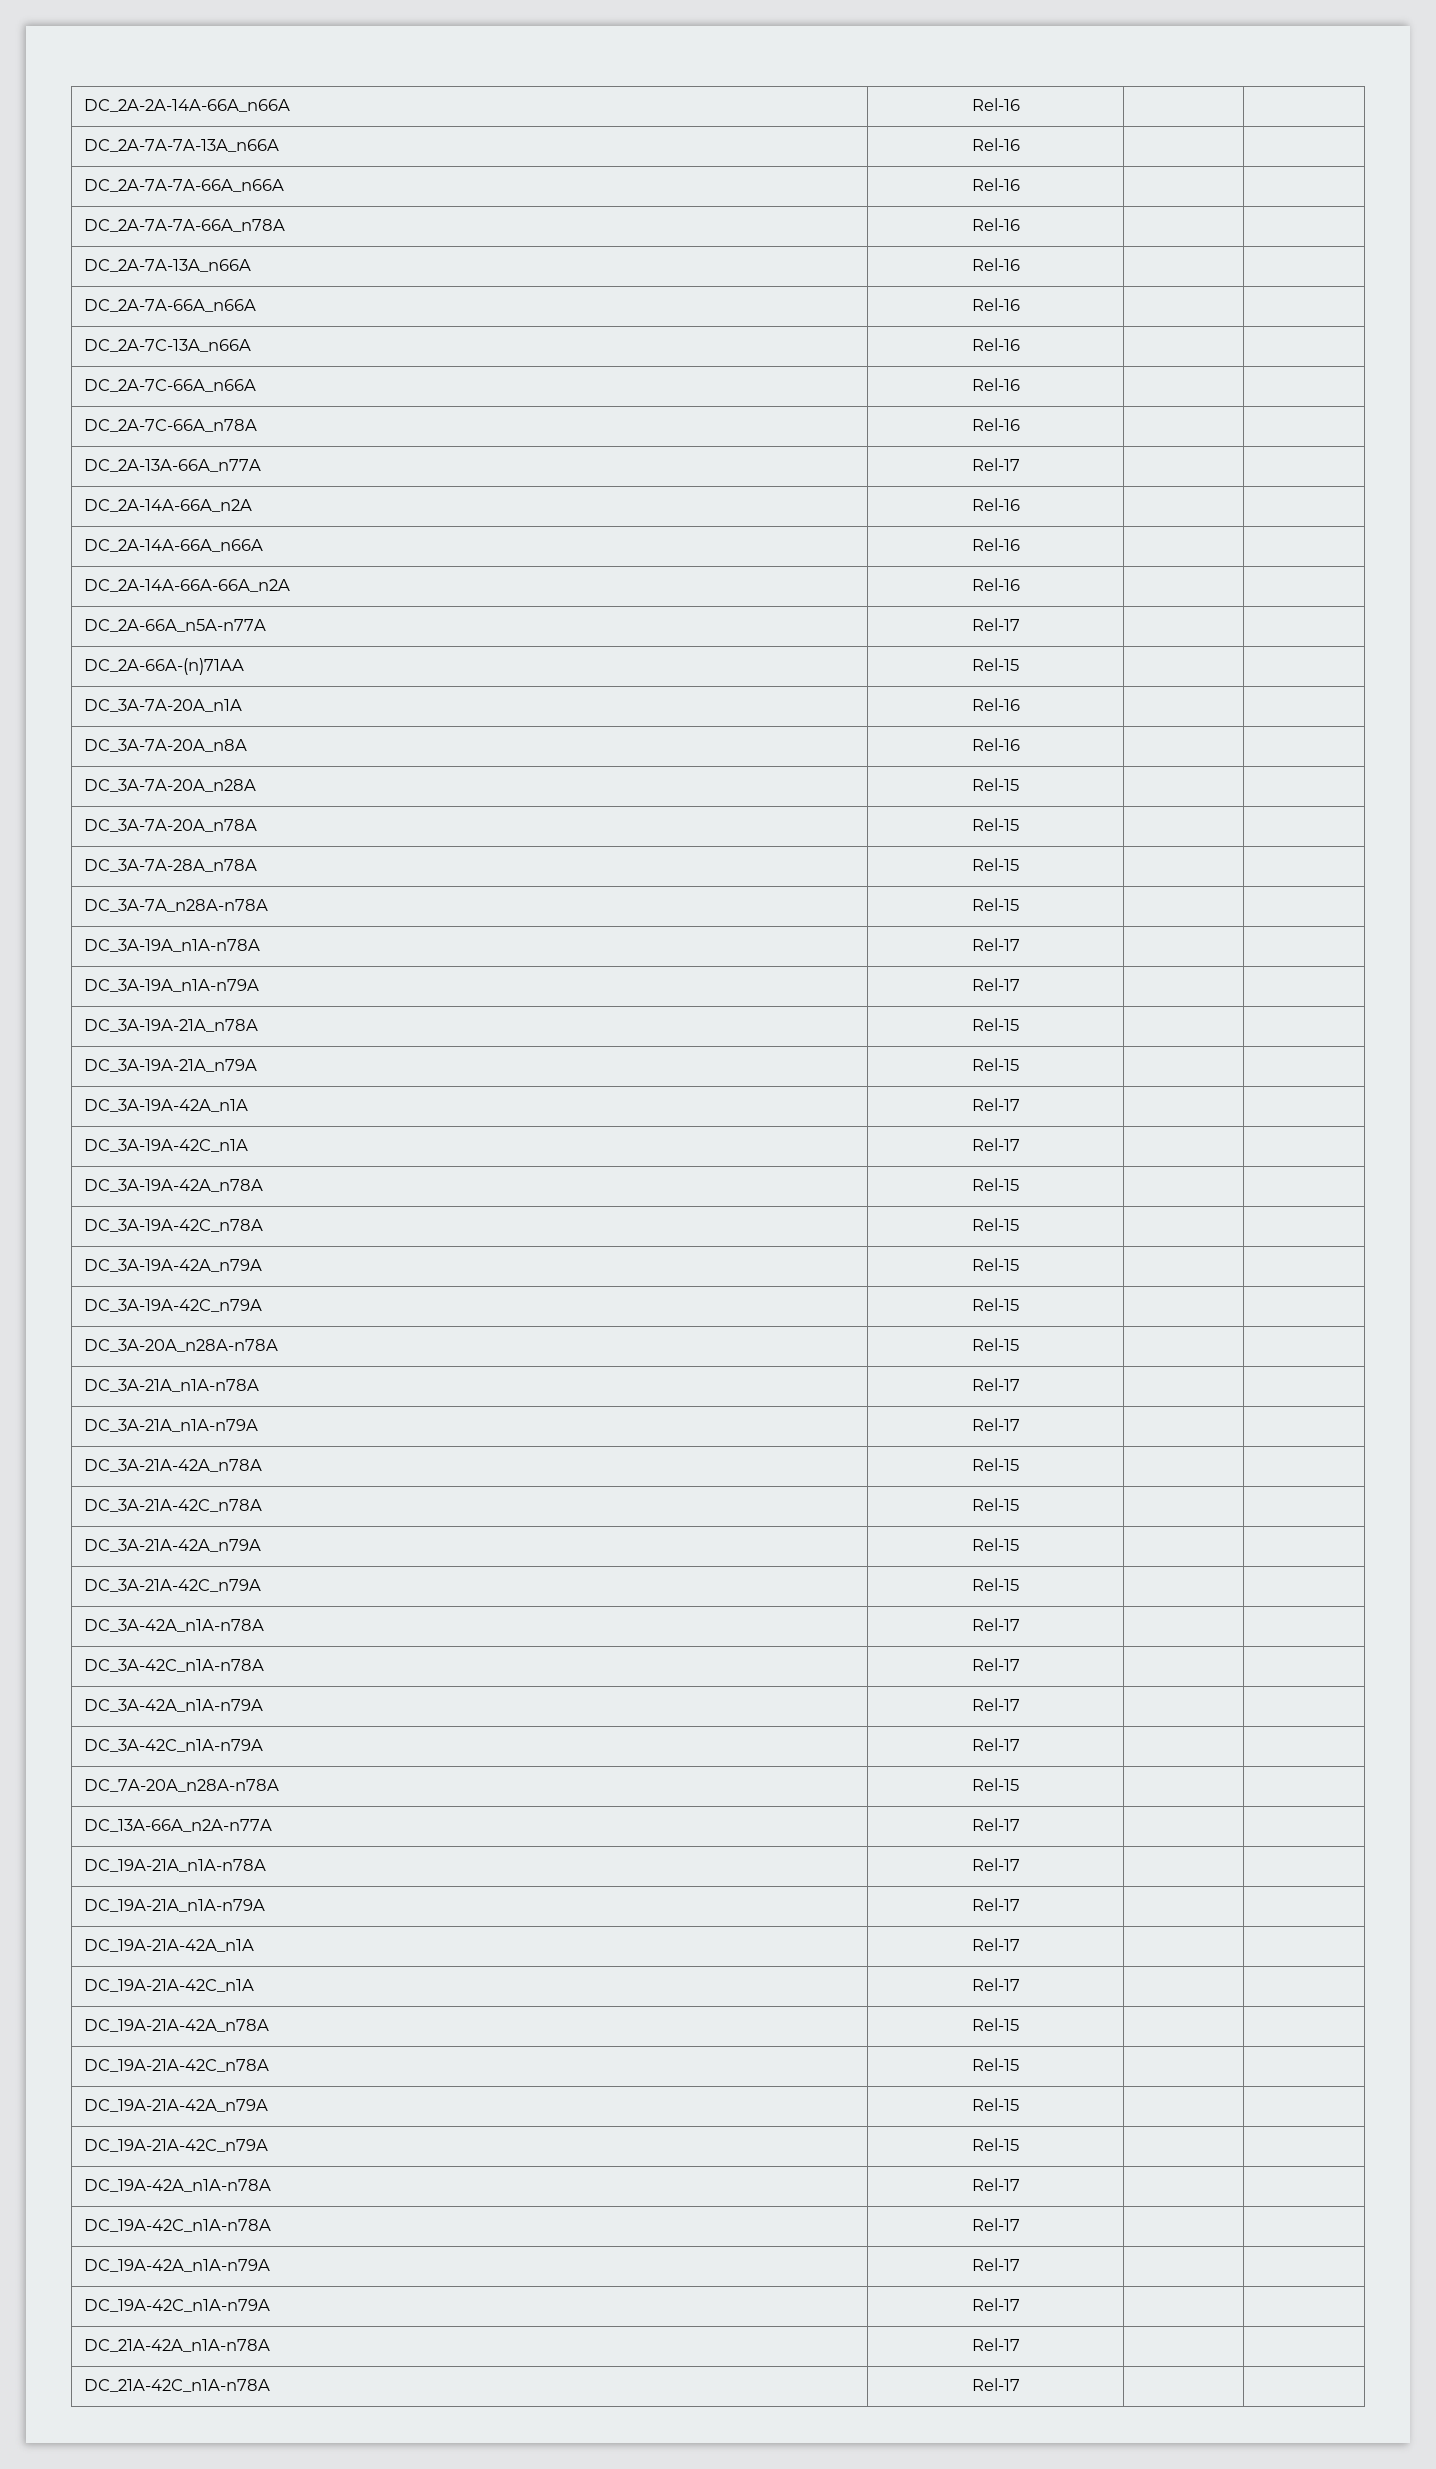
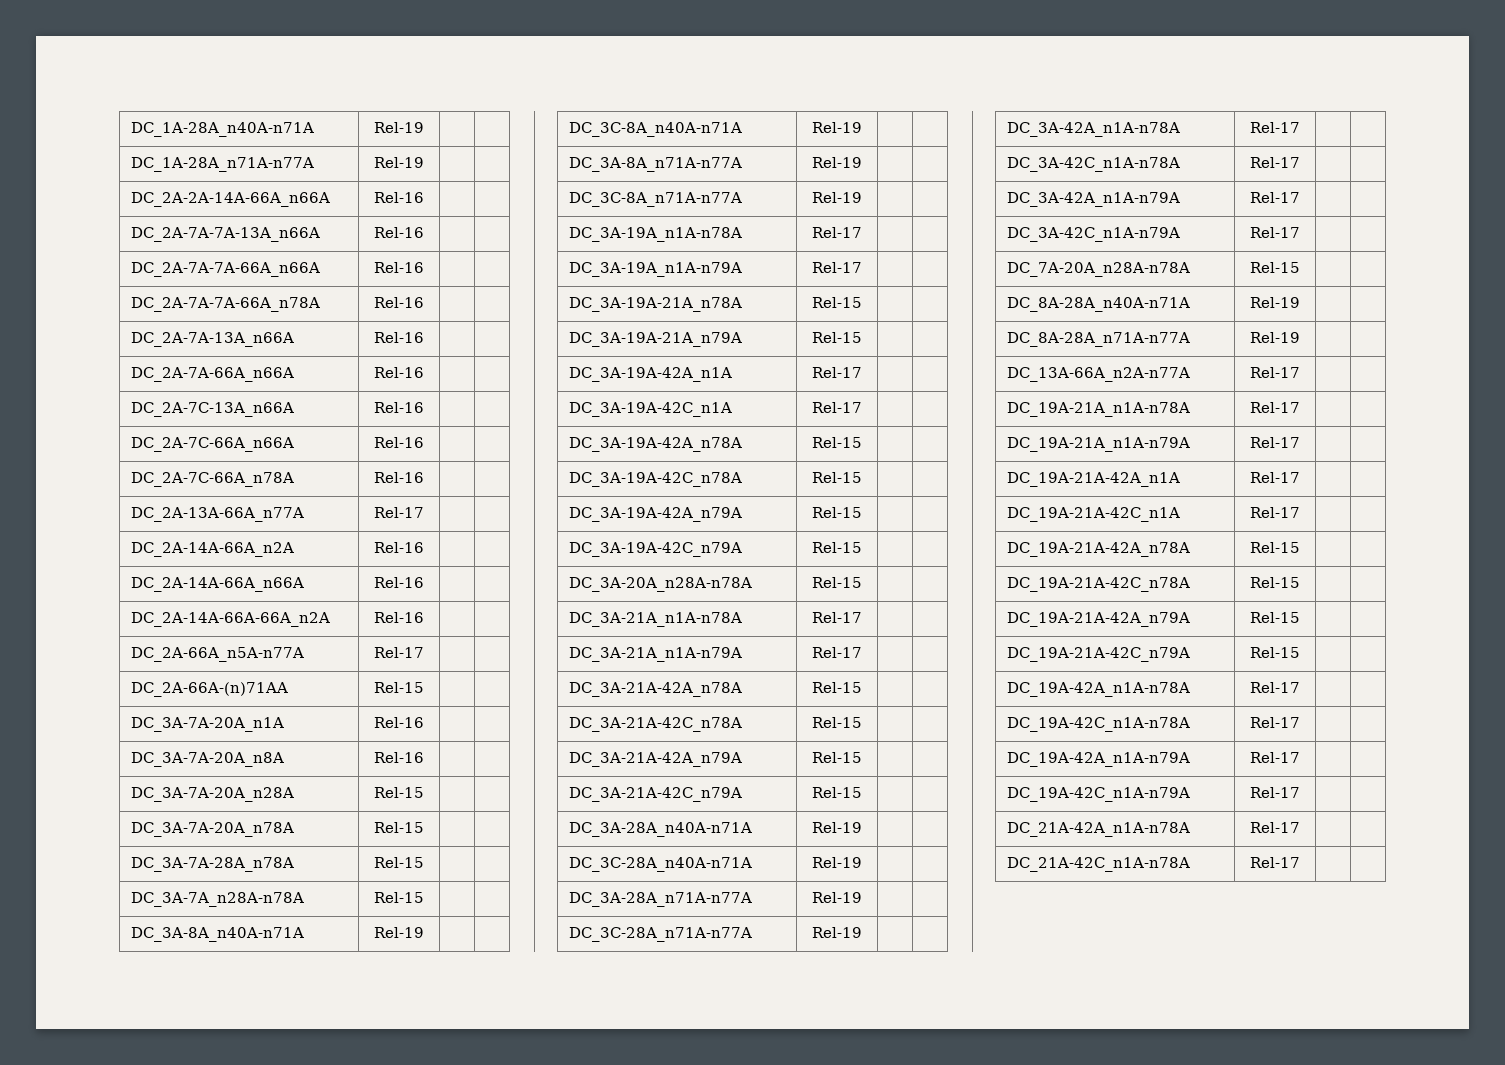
(83, 105) none -> [131,122,315,137] [374,122,424,133] [131,157,315,172] [374,157,424,168] DC_1A-28A_n40A-n71A | Rel-19 | | // DC_1A-28A_n71A-n77A | Rel-19 | | //
(1019, 904) none -> [131,927,305,942] [374,927,424,938] [569,122,743,137] [812,122,862,133] [569,157,743,172] [812,157,862,168] [569,192,743,207] [812,192,862,203] // DC_3A-8A_n40A-n71A | Rel-19 | | // DC_3C-8A_n40A-n71A | Rel-19 | | // DC_3A-8A_n71A-n77A | Rel-19 | | // DC_3C-8A_n71A-n77A | Rel-19 | |
(1019, 1584) none -> [569,822,753,837] [812,822,862,833] [569,857,753,872] [812,857,862,868] [569,892,753,907] [812,892,862,903] [569,927,753,942] [812,927,862,938] // DC_3A-28A_n40A-n71A | Rel-19 | | // DC_3C-28A_n40A-n71A | Rel-19 | | // DC_3A-28A_n71A-n77A | Rel-19 | | // DC_3C-28A_n71A-n77A | Rel-19 | |
(1019, 1784) none -> [1007,297,1191,312] [1250,297,1300,308] [1007,332,1191,347] [1250,332,1300,343] // DC_8A-28A_n40A-n71A | Rel-19 | | // DC_8A-28A_n71A-n77A | Rel-19 | |

